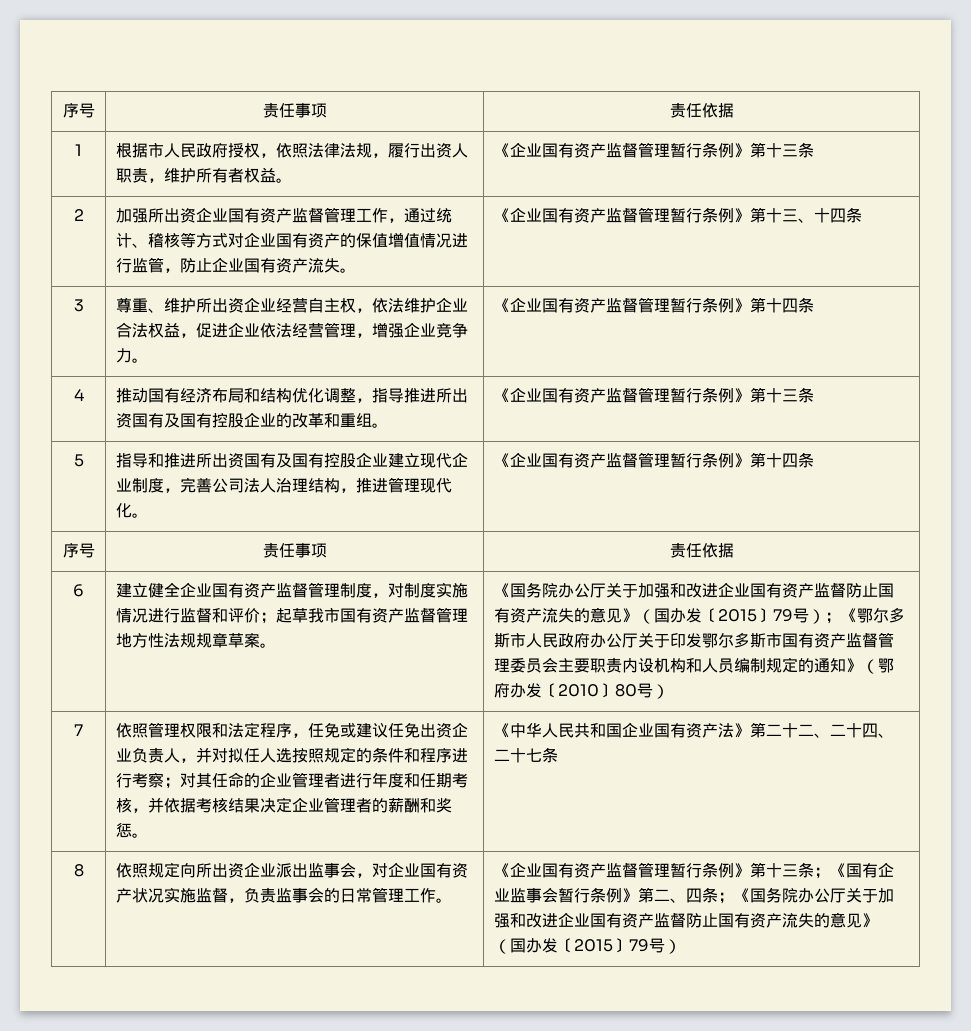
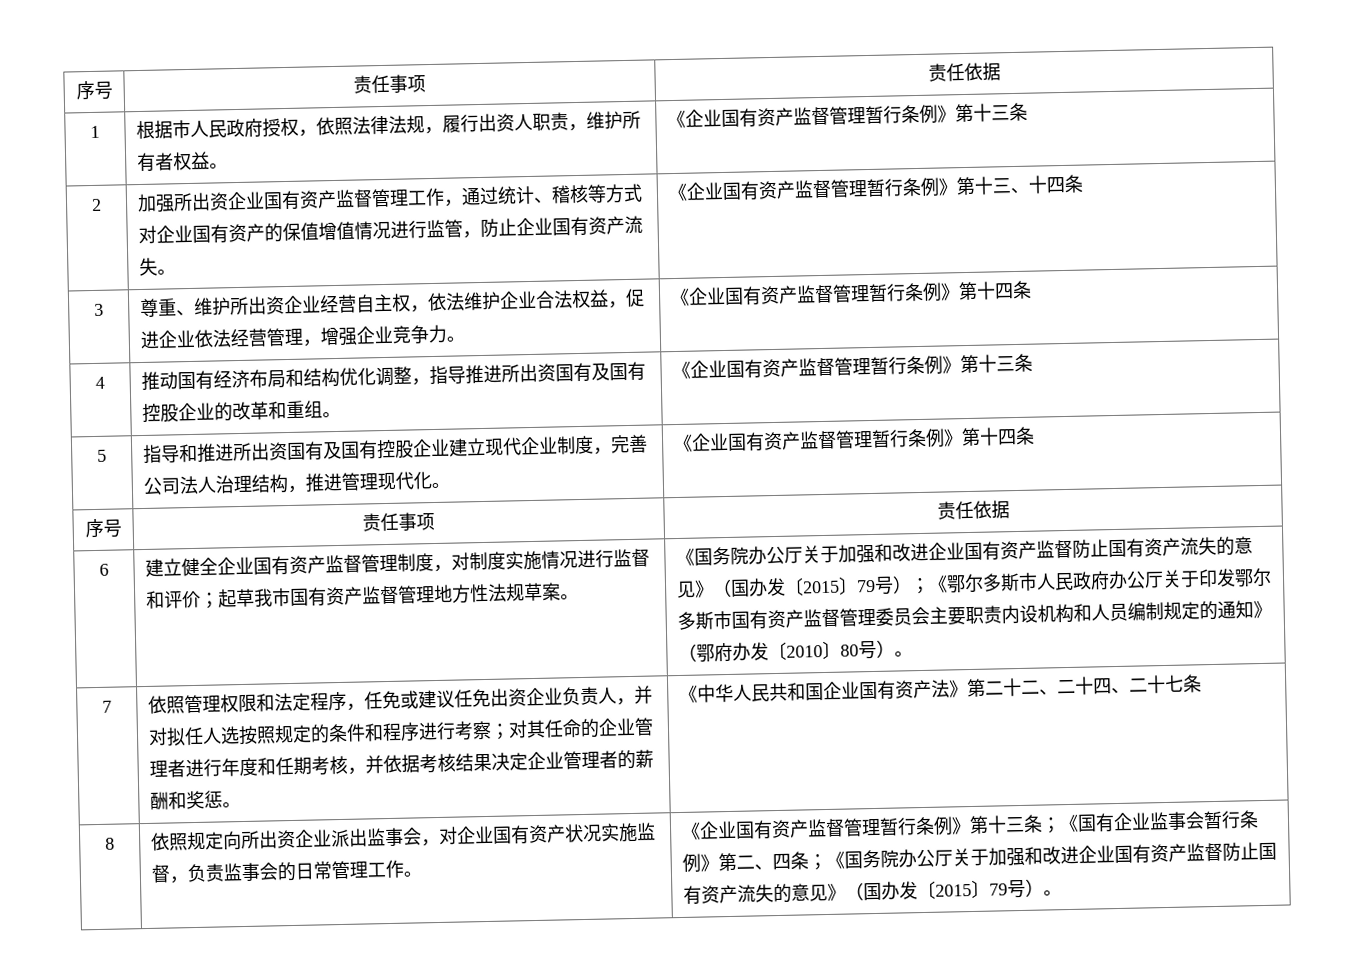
[196,633,229,648] 规章 -> (526, 592) none
(670, 691) none -> [894,651,914,657] 。
(682, 946) none -> [1043,890,1063,896] 。

